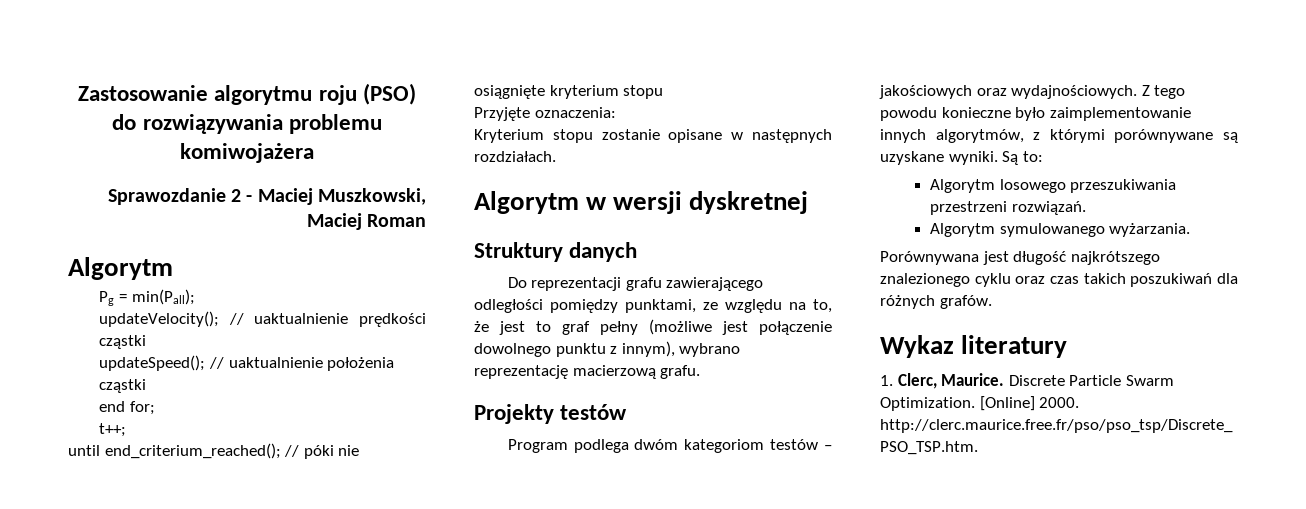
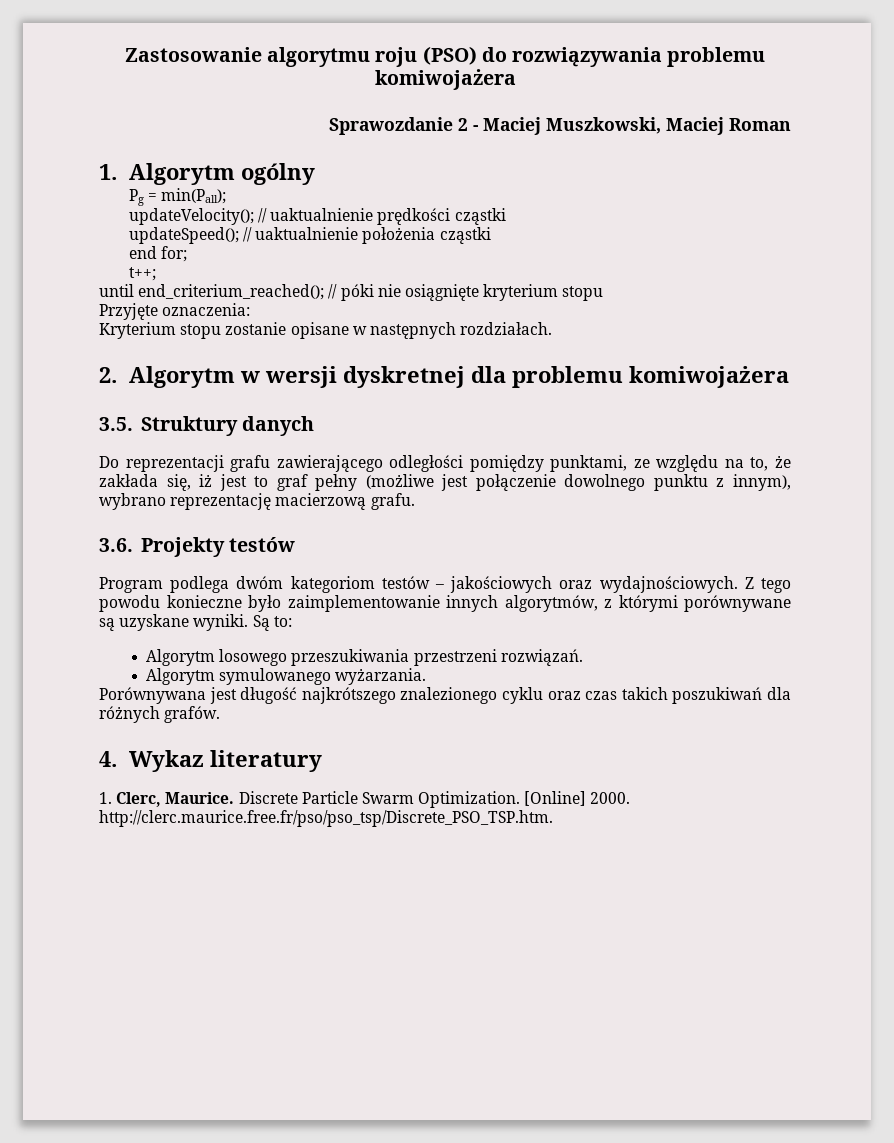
[68,257,173,280] Algorytm -> [99,163,315,185] 1. Algorytm ogólny
(556, 156) none -> [99,367,117,383] 2.
(809, 202) // -> [470,366,789,388] [99,417,133,431] dla problemu komiwojażera // 3.5.
(489, 326) none -> [99,474,213,491] zakłada się, iż
(701, 372) none -> [99,538,133,552] 3.6.
(992, 302) none -> [99,751,117,767] 4.

